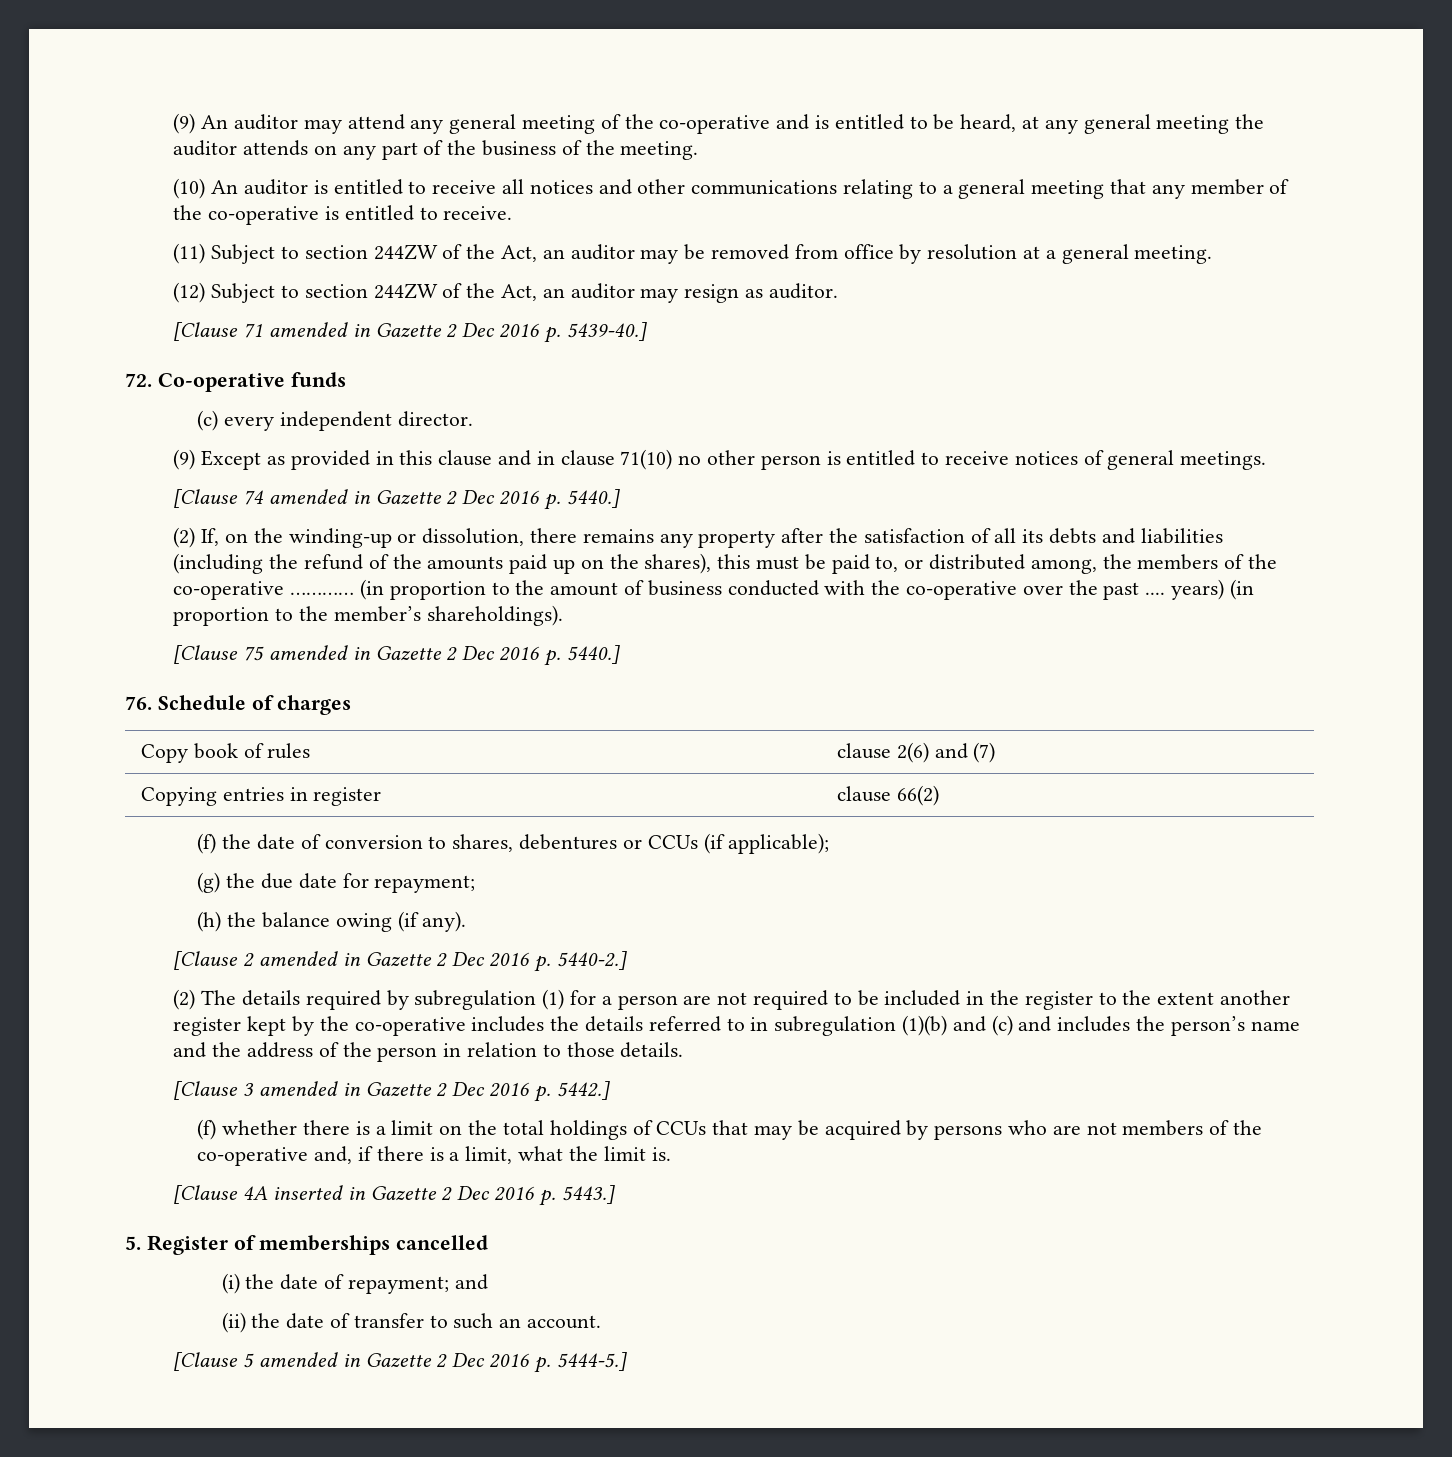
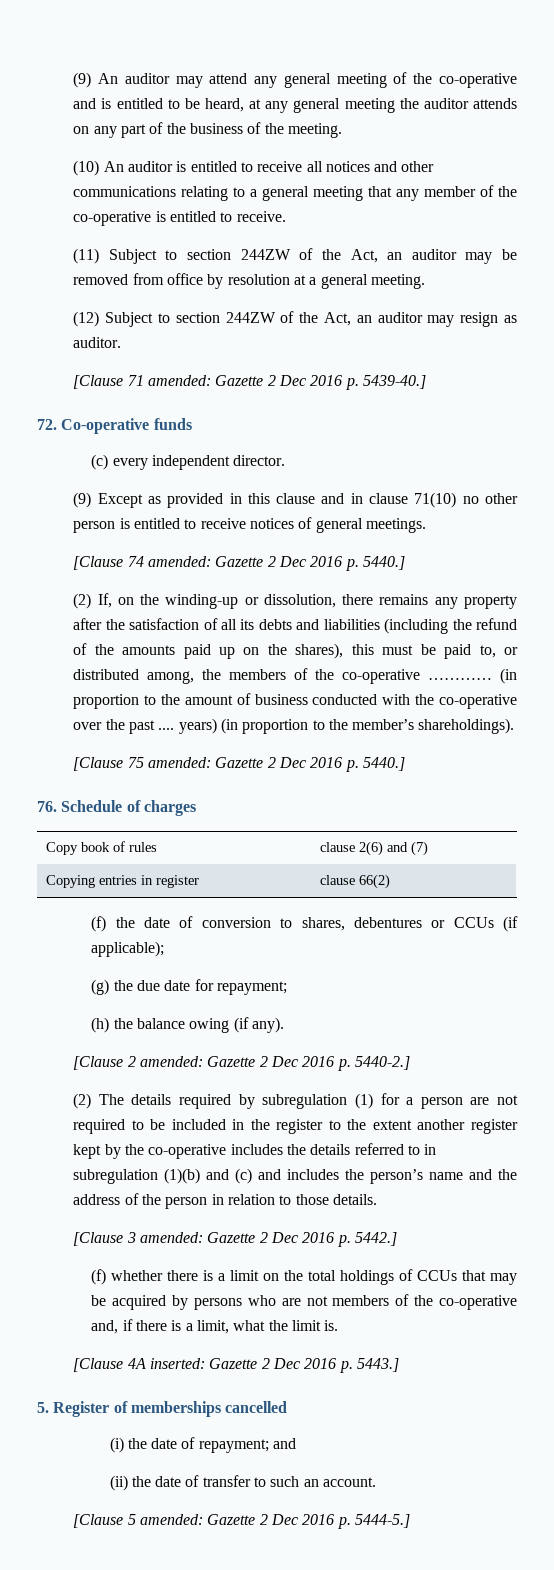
[268,322,371,337] amended in -> [147,375,211,386] amended:
[268,489,371,504] amended in -> [147,556,211,567] amended:
[268,645,371,660] amended in -> [147,757,211,768] amended:
[258,951,361,966] amended in -> [139,1056,203,1067] amended:
[258,1081,361,1096] amended in -> [139,1232,203,1243] amended:
[272,1185,366,1200] inserted in -> [149,1358,205,1369] inserted:
[258,1352,361,1367] amended in -> [139,1514,203,1525] amended:

